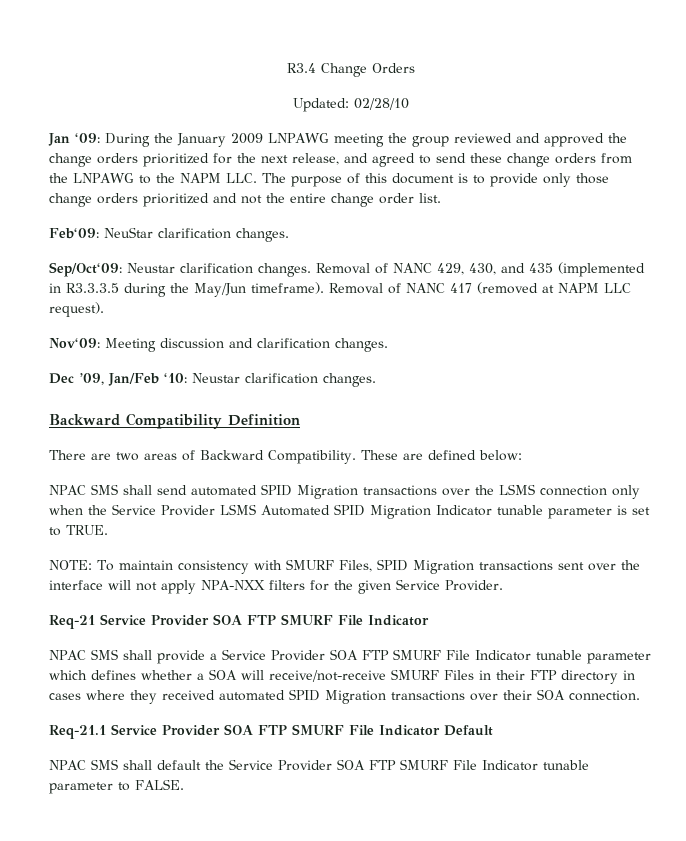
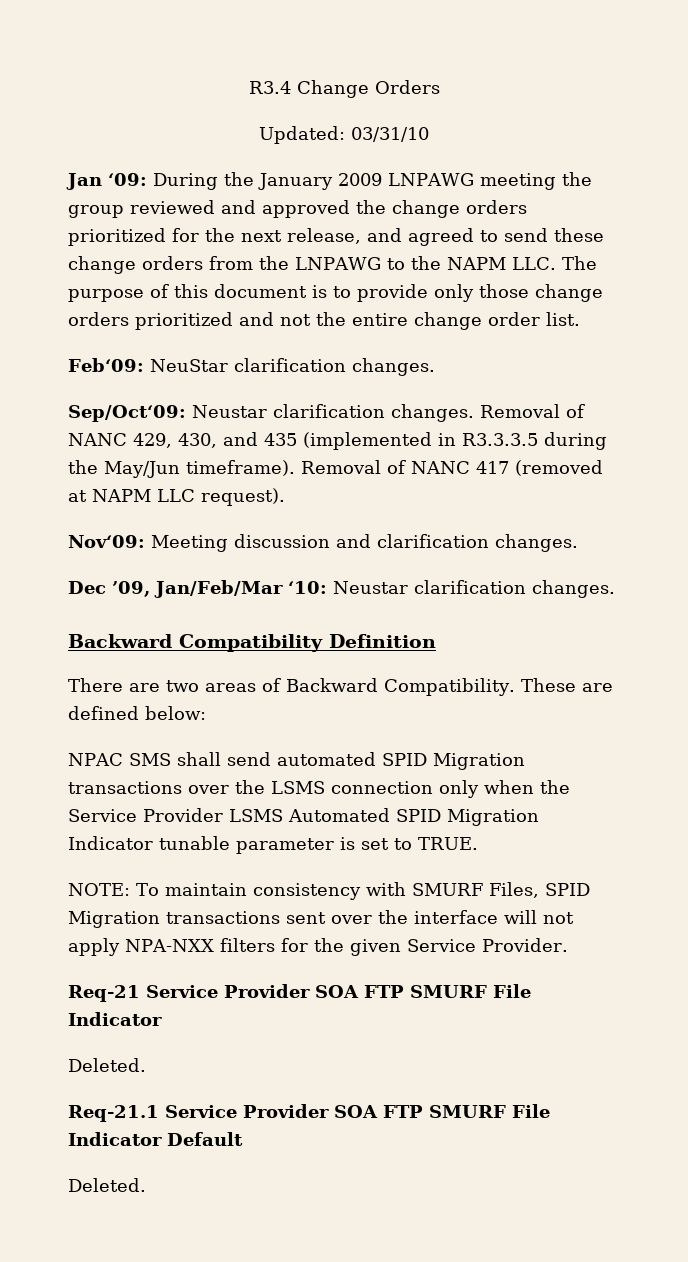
[353,98,409,110] 02/28/10 -> [351,127,429,142] 03/31/10
[108,373,159,386] Jan/Feb -> [154,580,283,598] Jan/Feb/Mar
[49,649,651,664] [49,669,635,684] [49,689,640,704] NPAC SMS shall provide a Service Provider SOA FTP SMURF File Indicator tunable parameter which defines whether a SOA will receive/not-receive SMURF Files in their FTP directory in cases where they received automated SPID Migration transactions over their SOA connection. -> [68,1058,146,1072] Deleted.
[49,759,589,771] [49,779,184,794] NPAC SMS shall default the Service Provider SOA FTP SMURF File Indicator tunable parameter to FALSE. -> [68,1178,146,1192] Deleted.

